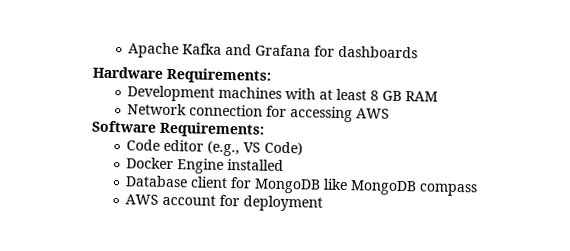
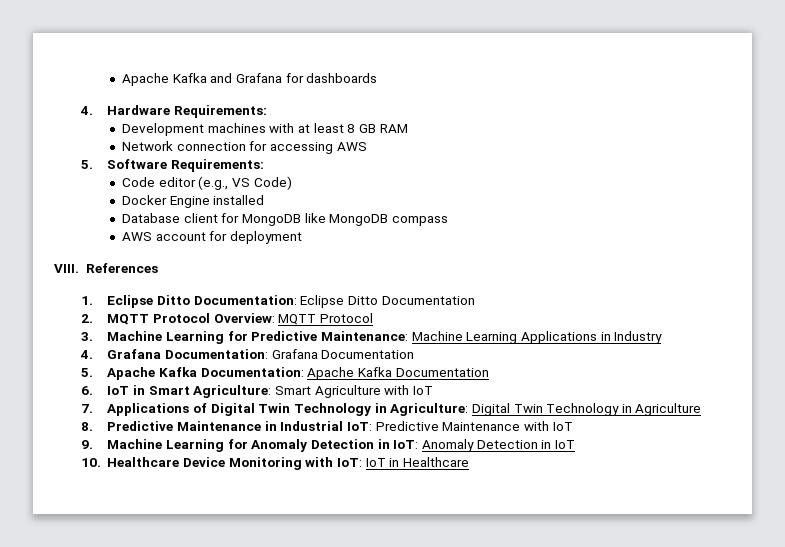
(419, 52) none -> [79,106,93,115] 4.
(391, 113) none -> [80,160,93,169] 5.
(324, 203) none -> [54,263,158,273] [80,295,475,308] [80,313,373,325] [80,331,663,344] [79,349,415,359] [80,367,489,380] [80,385,433,398] [80,403,702,416] [80,421,573,431] [80,439,575,452] [80,457,469,470] // VIII. References // 1. Eclipse Ditto Documentation: Eclipse Ditto Documentation // 2. MQTT Protocol Overview: MQTT Protocol // 3. Machine Learning for Predictive Maintenance: Machine Learning Applications in Industry // 4. Grafana Documentation: Grafana Documentation // 5. Apache Kafka Documentation: Apache Kafka Documentation // 6. IoT in Smart Agriculture: Smart Agriculture with IoT // 7. Applications of Digital Twin Technology in Agriculture: Digital Twin Technology in Agriculture // 8. Predictive Maintenance in Industrial IoT: Predictive Maintenance with IoT // 9. Machine Learning for Anomaly Detection in IoT: Anomaly Detection in IoT // 10. Healthcare Device Monitoring with IoT: IoT in Healthcare

